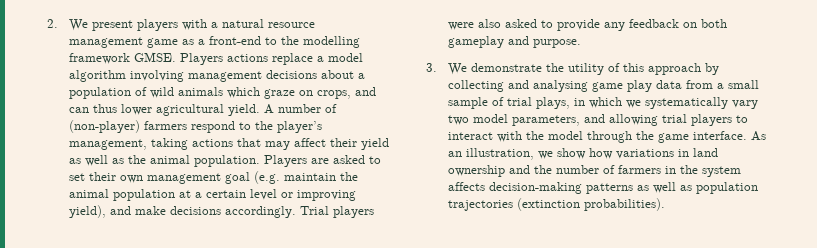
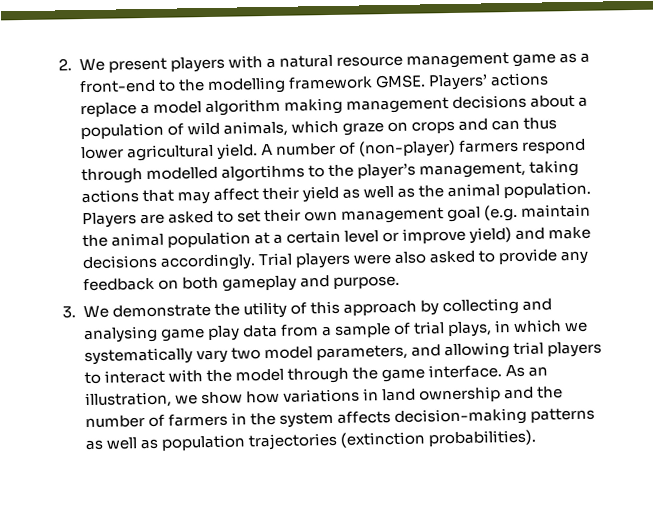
[179,53,223,65] Players -> [427,73,488,91] Players’
[129,70,184,82] involving -> [283,97,343,115] making
[177,87,223,96] animals -> [222,120,288,137] animals,
[316,90,351,99] crops, -> [410,120,455,134] crops
(235, 127) none -> [80,164,305,185] through modelled algortihms
[296,190,356,201] [68,205,106,218] improving yield), -> [401,227,512,244] improve yield)
[727,80,759,89] small -> (332, 331) none

